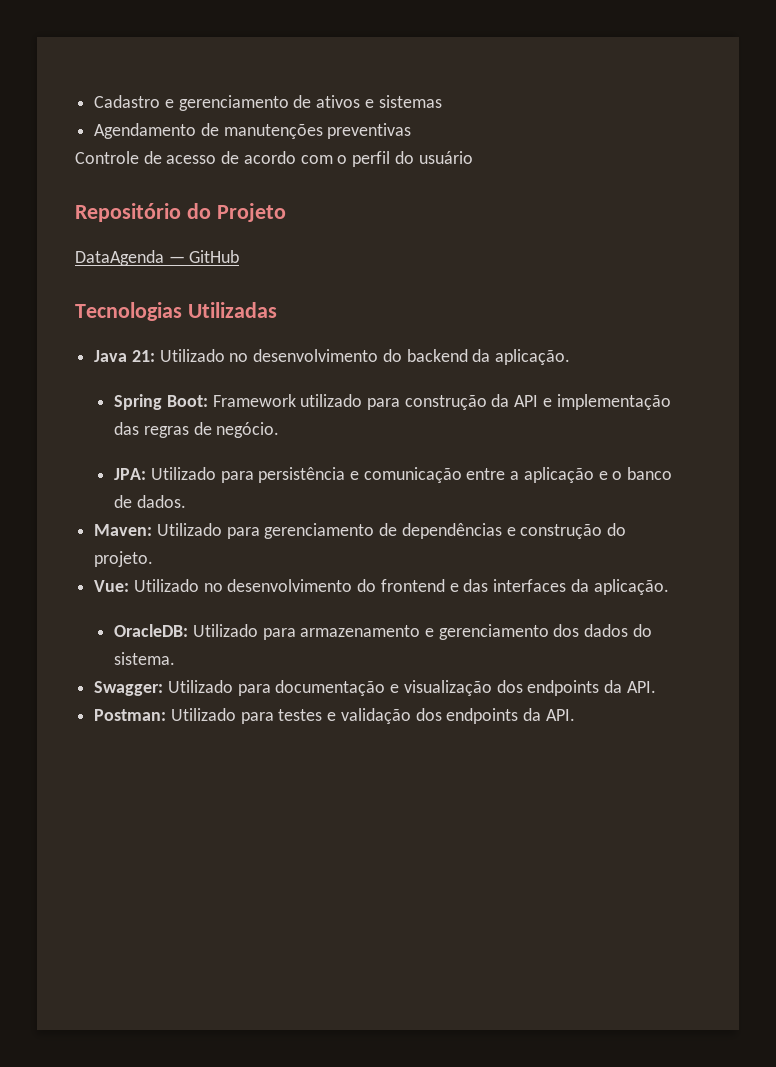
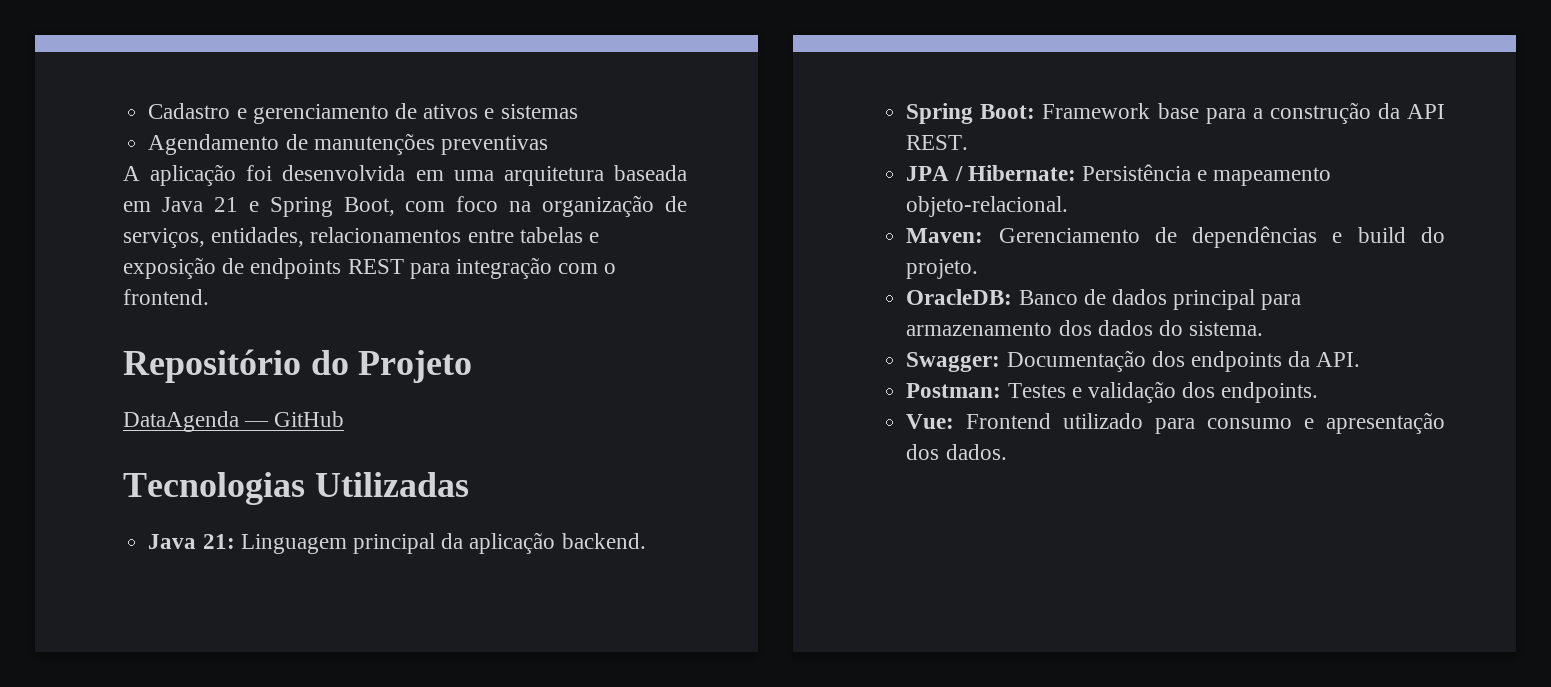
[75,151,473,167] Controle de acesso de acordo com o perfil do usuário -> [123,164,687,186] [123,195,687,217] [123,227,600,248] [123,257,617,279] [123,289,209,305] A aplicação foi desenvolvida em uma arquitetura baseada em Java 21 e Spring Boot, com foco na organização de serviços, entidades, relacionamentos entre tabelas e exposição de endpoints REST para integração com o frontend.
[159,349,571,365] [114,394,671,410] [114,422,280,438] [114,467,673,483] [114,495,186,508] [94,523,375,539] Utilizado no desenvolvimento do backend da aplicação. // Spring Boot: Framework utilizado para construção da API e implementação das regras de negócio. // JPA: Utilizado para persistência e comunicação entre a aplicação e o banco de dados. // Maven: Utilizado para gerenciamento -> [240,532,646,554] [906,102,1445,124] [906,135,969,150] [906,164,1332,186] [906,196,1069,217] [906,228,1140,243] Linguagem principal da aplicação backend. // Spring Boot: Framework base para a construção da API REST. // JPA / Hibernate: Persistência e mapeamento objeto-relacional. // Maven: Gerenciamento
[520,524,603,539] construção -> [1357,227,1406,243] build
[94,579,669,595] [114,624,549,640] Vue: Utilizado no desenvolvimento do frontend e das interfaces da aplicação. // OracleDB: Utilizado para armazenamento e gerenciamento -> [906,289,1302,310] [906,322,1053,336] OracleDB: Banco de dados principal para armazenamento
[167,680,492,696] Utilizado para documentação e visualização -> [1006,350,1146,372] Documentação
[170,708,575,724] Utilizado para testes e validação dos endpoints da API. -> [1007,381,1319,403] [906,412,1445,434] [906,444,1007,460] Testes e validação dos endpoints. // Vue: Frontend utilizado para consumo e apresentação dos dados.

